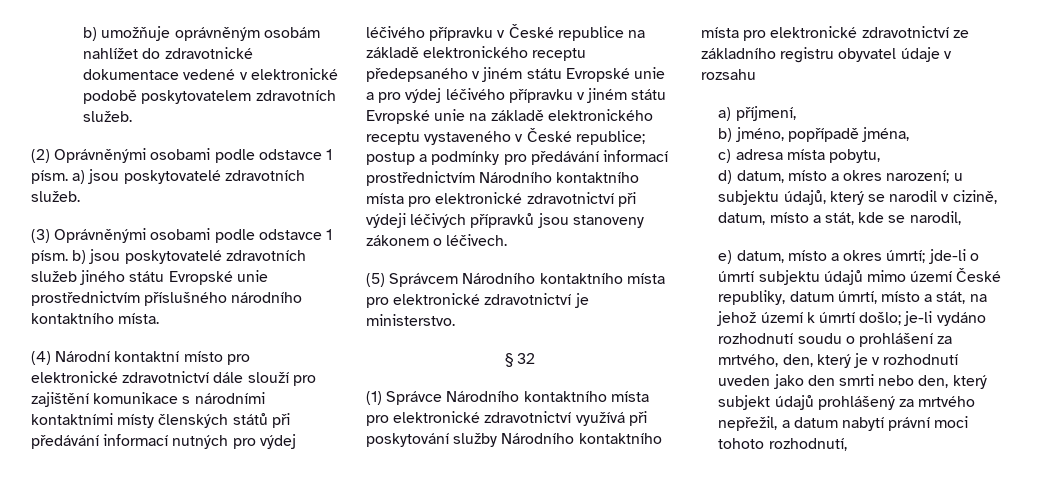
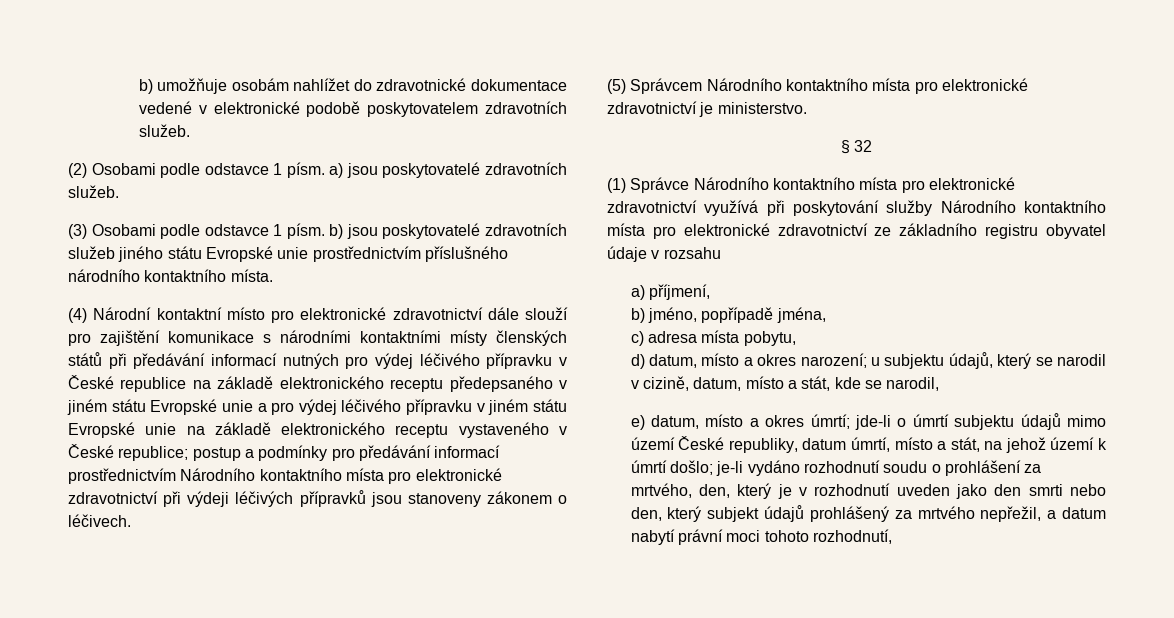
[174,27,260,41] oprávněným -> (228, 86) none
[54,148,211,163] Oprávněnými osobami -> [91,163,156,175] Osobami
[54,228,211,243] Oprávněnými osobami -> [91,224,156,236] Osobami

